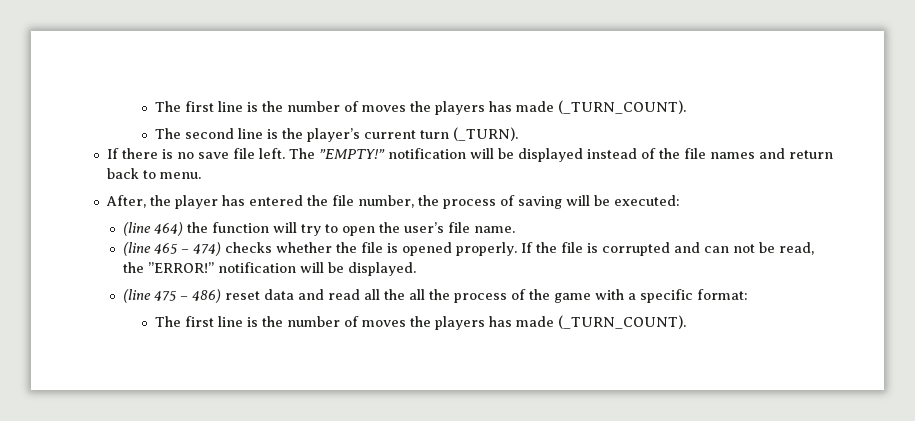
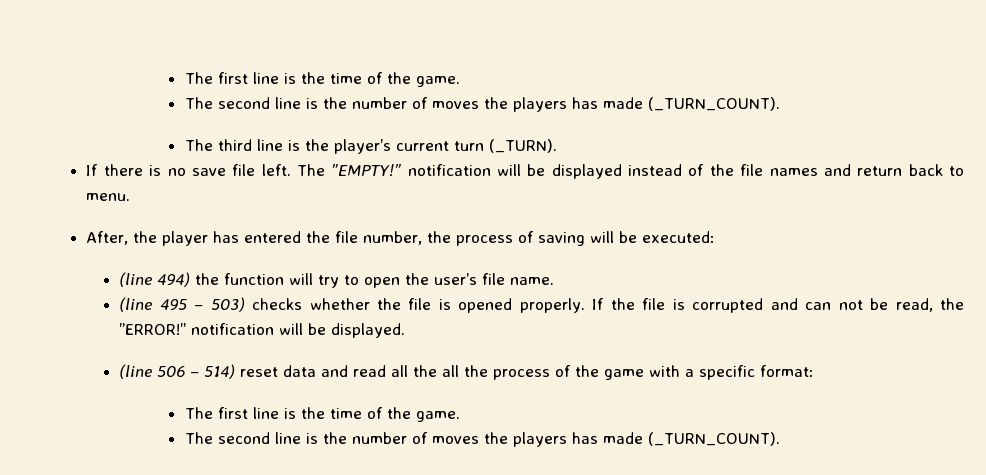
[154,101,283,112] The first line is the -> [184,72,460,87] [184,97,347,109] The first line is the time of the game. // The second line is the
[184,128,234,139] second -> [217,139,252,151] third
[153,222,183,236] 464) -> [157,272,191,287] 494)
[153,242,221,256] 465 – 474) -> [159,297,245,312] 495 – 503)
[153,289,221,303] 475 – 486) -> [157,364,236,379] 506 – 514)
(283, 321) none -> [329,407,460,422] [184,432,347,444] time of the game. // The second line is the

